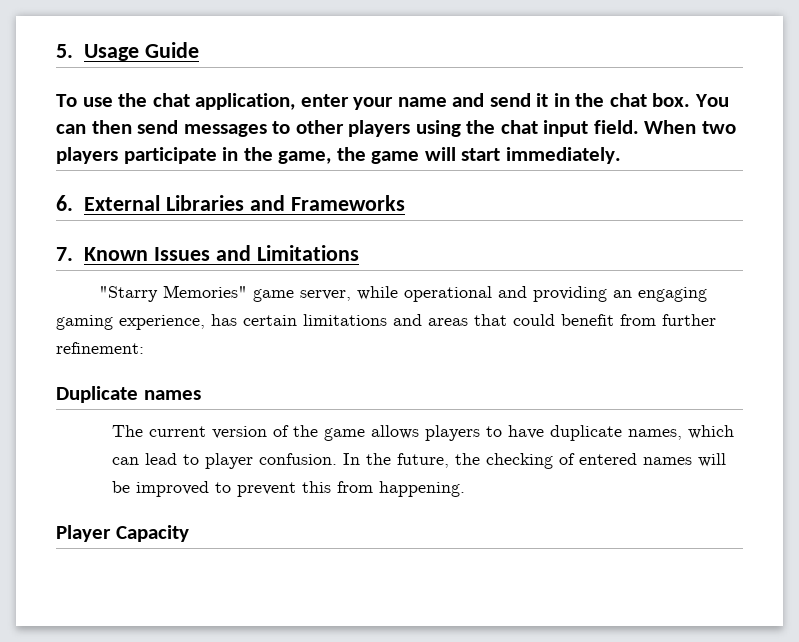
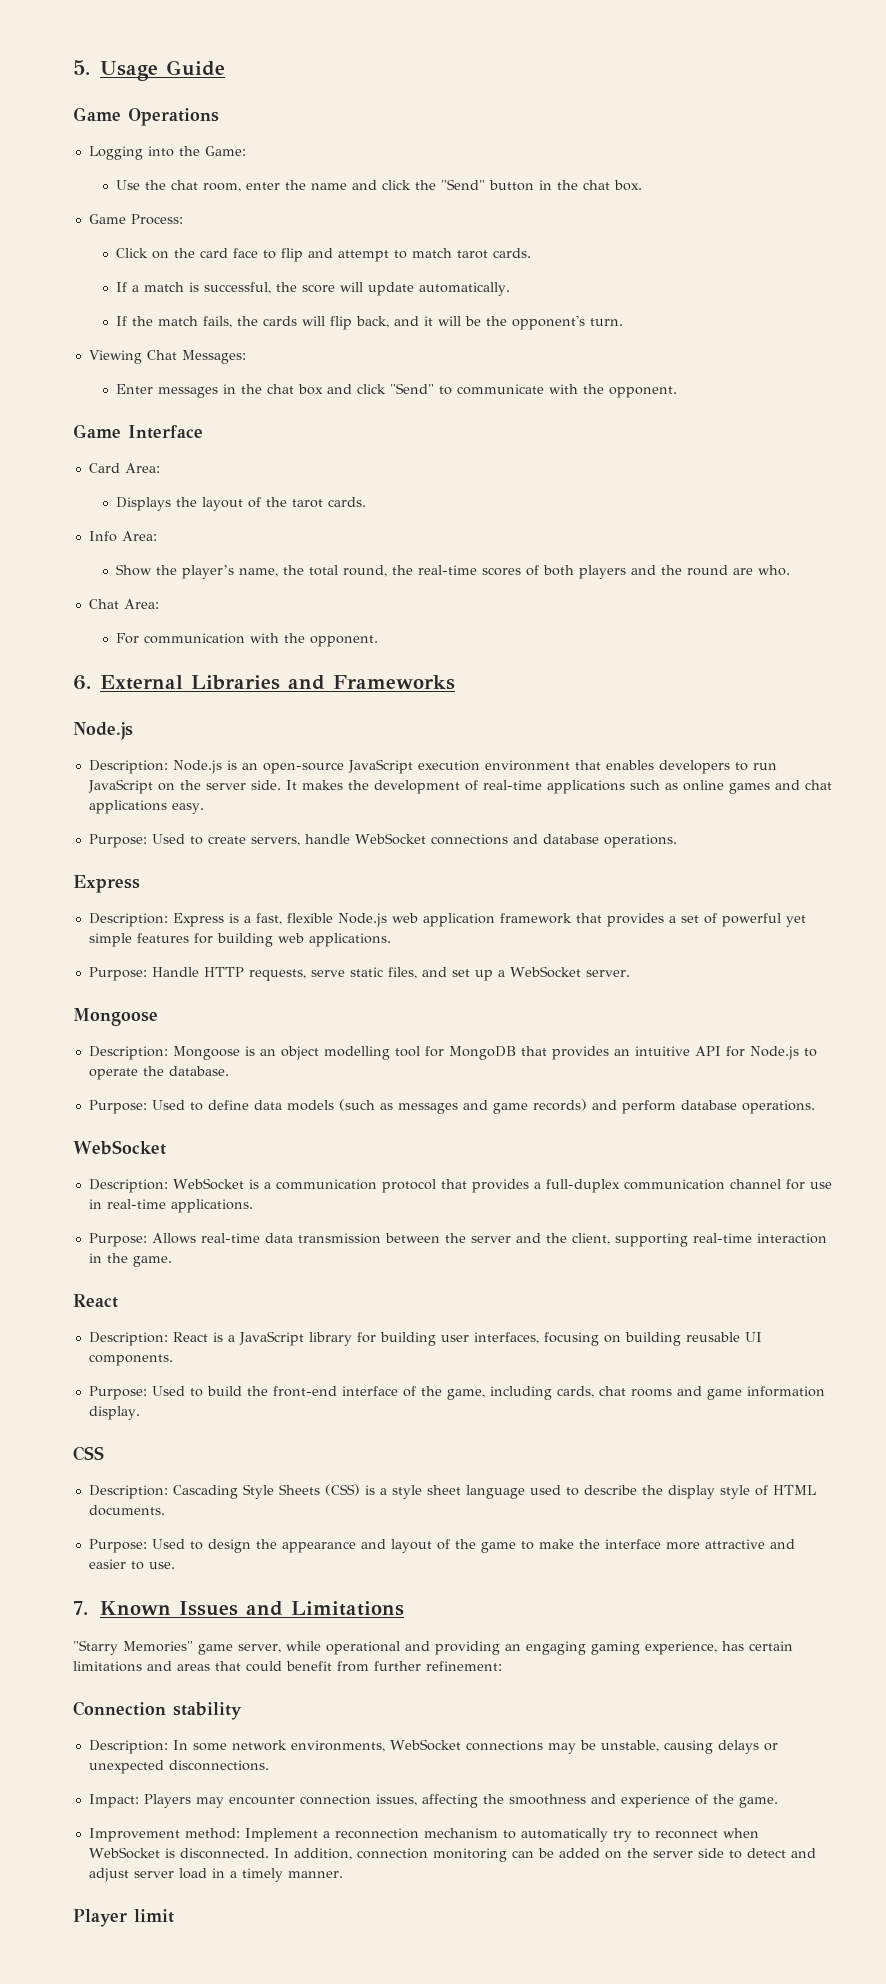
[56,93,730,110] [56,120,736,137] [56,147,621,164] To use the chat application, enter your name and send it in the chat box. You can then send messages to other players using the chat input field. When two players participate in the game, the game will start immediately. -> [73,107,219,126] [88,146,246,160] [115,179,642,192] [88,214,183,225] [115,248,531,262] [115,282,510,296] [115,315,623,330] [88,350,246,364] [115,383,677,398] [73,424,203,439] [88,463,160,473] [115,497,366,511] [88,531,157,542] [115,564,790,579] [88,599,159,609] [115,633,378,647] Game Operations // Logging into the Game: // Use the chat room, enter the name and click the "Send" button in the chat box. // Game Process: // Click on the card face to flip and attempt to match tarot cards. // If a match is successful, the score will update automatically. // If the match fails, the cards will flip back, and it will be the opponent's turn. // Viewing Chat Messages: // Enter messages in the chat box and click "Send" to communicate with the opponent. // Game Interface // Card Area: // Displays the layout of the tarot cards. // Info Area: // Show the player’s name, the total round, the real-time scores of both players and the round are who. // Chat Area: // For communication with the opponent.
(405, 203) none -> [73,722,133,740] [88,759,777,774] [87,779,832,794] [88,800,204,814] [88,833,677,848] [73,875,140,893] [88,913,806,927] [88,933,391,947] [88,966,630,981] [73,1008,158,1026] [88,1046,817,1060] [88,1066,229,1080] [88,1099,815,1114] [73,1140,166,1155] [88,1178,832,1193] [88,1199,253,1213] [88,1233,827,1247] [88,1253,172,1267] [73,1294,118,1308] [88,1331,762,1346] [88,1354,173,1366] [88,1386,825,1400] [88,1406,140,1420] [73,1446,104,1461] [88,1484,816,1499] [88,1505,165,1516] [88,1539,795,1553] [88,1559,175,1570] // Node.js // Description: Node.js is an open-source JavaScript execution environment that enables developers to run JavaScript on the server side. It makes the development of real-time applications such as online games and chat applications easy. // Purpose: Used to create servers, handle WebSocket connections and database operations. // Express // Description: Express is a fast, flexible Node.js web application framework that provides a set of powerful yet simple features for building web applications. // Purpose: Handle HTTP requests, serve static files, and set up a WebSocket server. // Mongoose // Description: Mongoose is an object modelling tool for MongoDB that provides an intuitive API for Node.js to operate the database. // Purpose: Used to define data models (such as messages and game records) and perform database operations. // WebSocket // Description: WebSocket is a communication protocol that provides a full-duplex communication channel for use in real-time applications. // Purpose: Allows real-time data transmission between the server and the client, supporting real-time interaction in the game. // React // Description: React is a JavaScript library for building user interfaces, focusing on building reusable UI components. // Purpose: Used to build the front-end interface of the game, including cards, chat rooms and game information display. // CSS // Description: Cascading Style Sheets (CSS) is a style sheet language used to describe the display style of HTML documents. // Purpose: Used to design the appearance and layout of the game to make the interface more attractive and easier to use.
[56,386,201,403] [112,425,735,441] [112,453,727,469] [112,481,466,497] Duplicate names // The current version of the game allows players to have duplicate names, which can lead to player confusion. In the future, the checking of entered names will be improved to prevent this from happening. -> [73,1701,242,1720] [88,1739,778,1754] [88,1760,269,1774] [88,1794,778,1808] [88,1828,759,1842] [88,1847,816,1862] [88,1868,343,1882] Connection stability // Description: In some network environments, WebSocket connections may be unstable, causing delays or unexpected disconnections. // Impact: Players may encounter connection issues, affecting the smoothness and experience of the game. // Improvement method: Implement a reconnection mechanism to automatically try to reconnect when WebSocket is disconnected. In addition, connection monitoring can be added on the server side to detect and adjust server load in a timely manner.
[115,525,189,542] Capacity -> [134,1909,174,1923] limit

